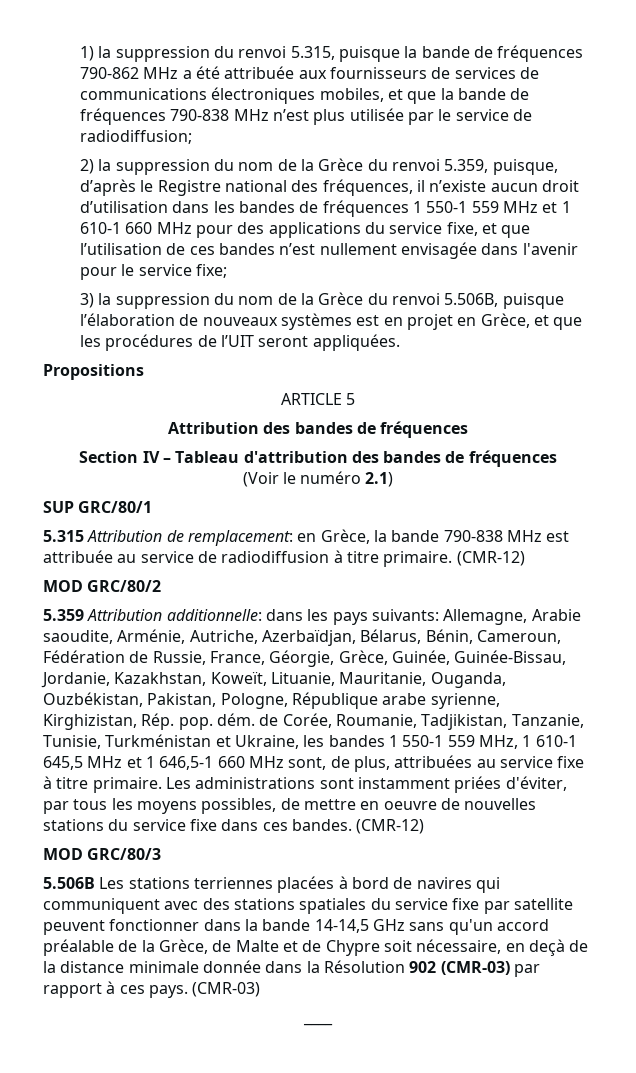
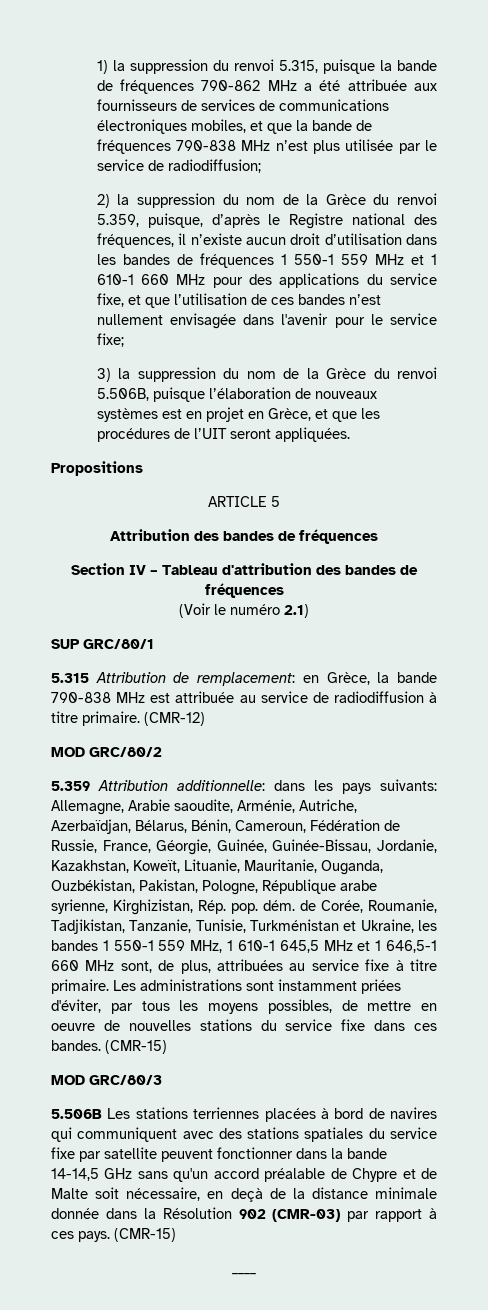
[338,650,388,665] Grèce, -> (212, 847) none
[356,819,425,834] (CMR-12) -> [105,1040,167,1054] (CMR-15)
[141,939,380,956] la Grèce, de Malte et de Chypre -> [352,1168,438,1182] [51,1188,88,1199] Chypre et de Malte
[192,982,261,997] (CMR-03) -> [114,1228,176,1242] (CMR-15)

